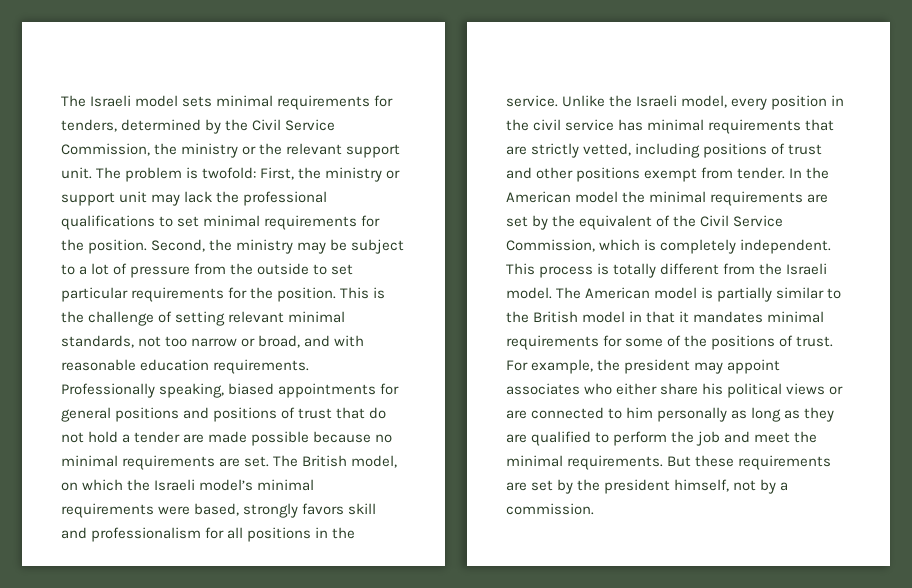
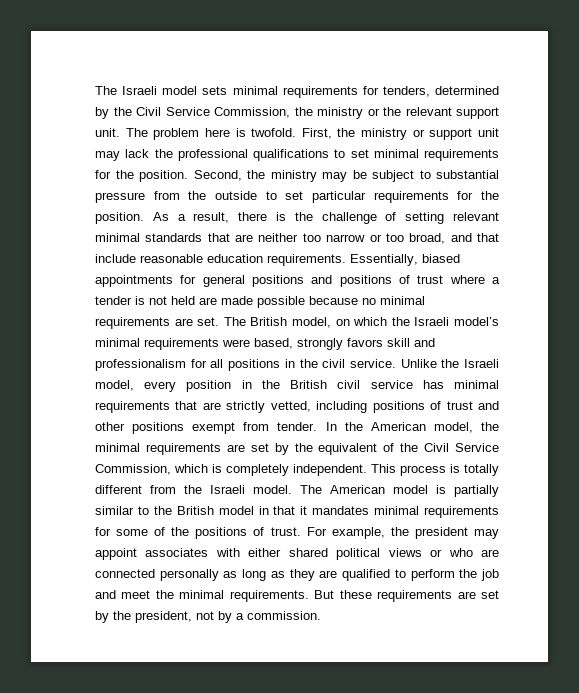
[186,167,257,179] is twofold: -> [204,128,297,137] here is twofold.
[79,263,128,275] a lot of -> [436,170,499,179] substantial
[340,287,370,299] This -> [152,212,268,223] As a result, there
[61,335,162,348] standards, not -> [145,233,299,242] standards that are neither
(256, 342) none -> [385,233,404,242] too
[334,335,365,347] with -> [477,233,500,242] [95,254,136,263] that include
[61,383,225,398] Professionally speaking, -> [350,254,418,266] Essentially,
[336,407,387,419] [61,431,181,443] that do not hold a tender -> [449,275,500,284] [95,296,195,305] where a tender is not held
(356, 533) none -> [322,359,346,368] civil
(529, 125) none -> [290,380,328,389] British
[575,191,619,203] model -> [433,422,473,433] model,
[584,383,724,395] who either share his -> [215,548,328,557] with either shared
(844, 390) none -> [448,548,473,557] who
[608,407,654,419] to him -> (155, 573) none
[604,479,730,494] president himself, -> [135,611,192,623] president,

